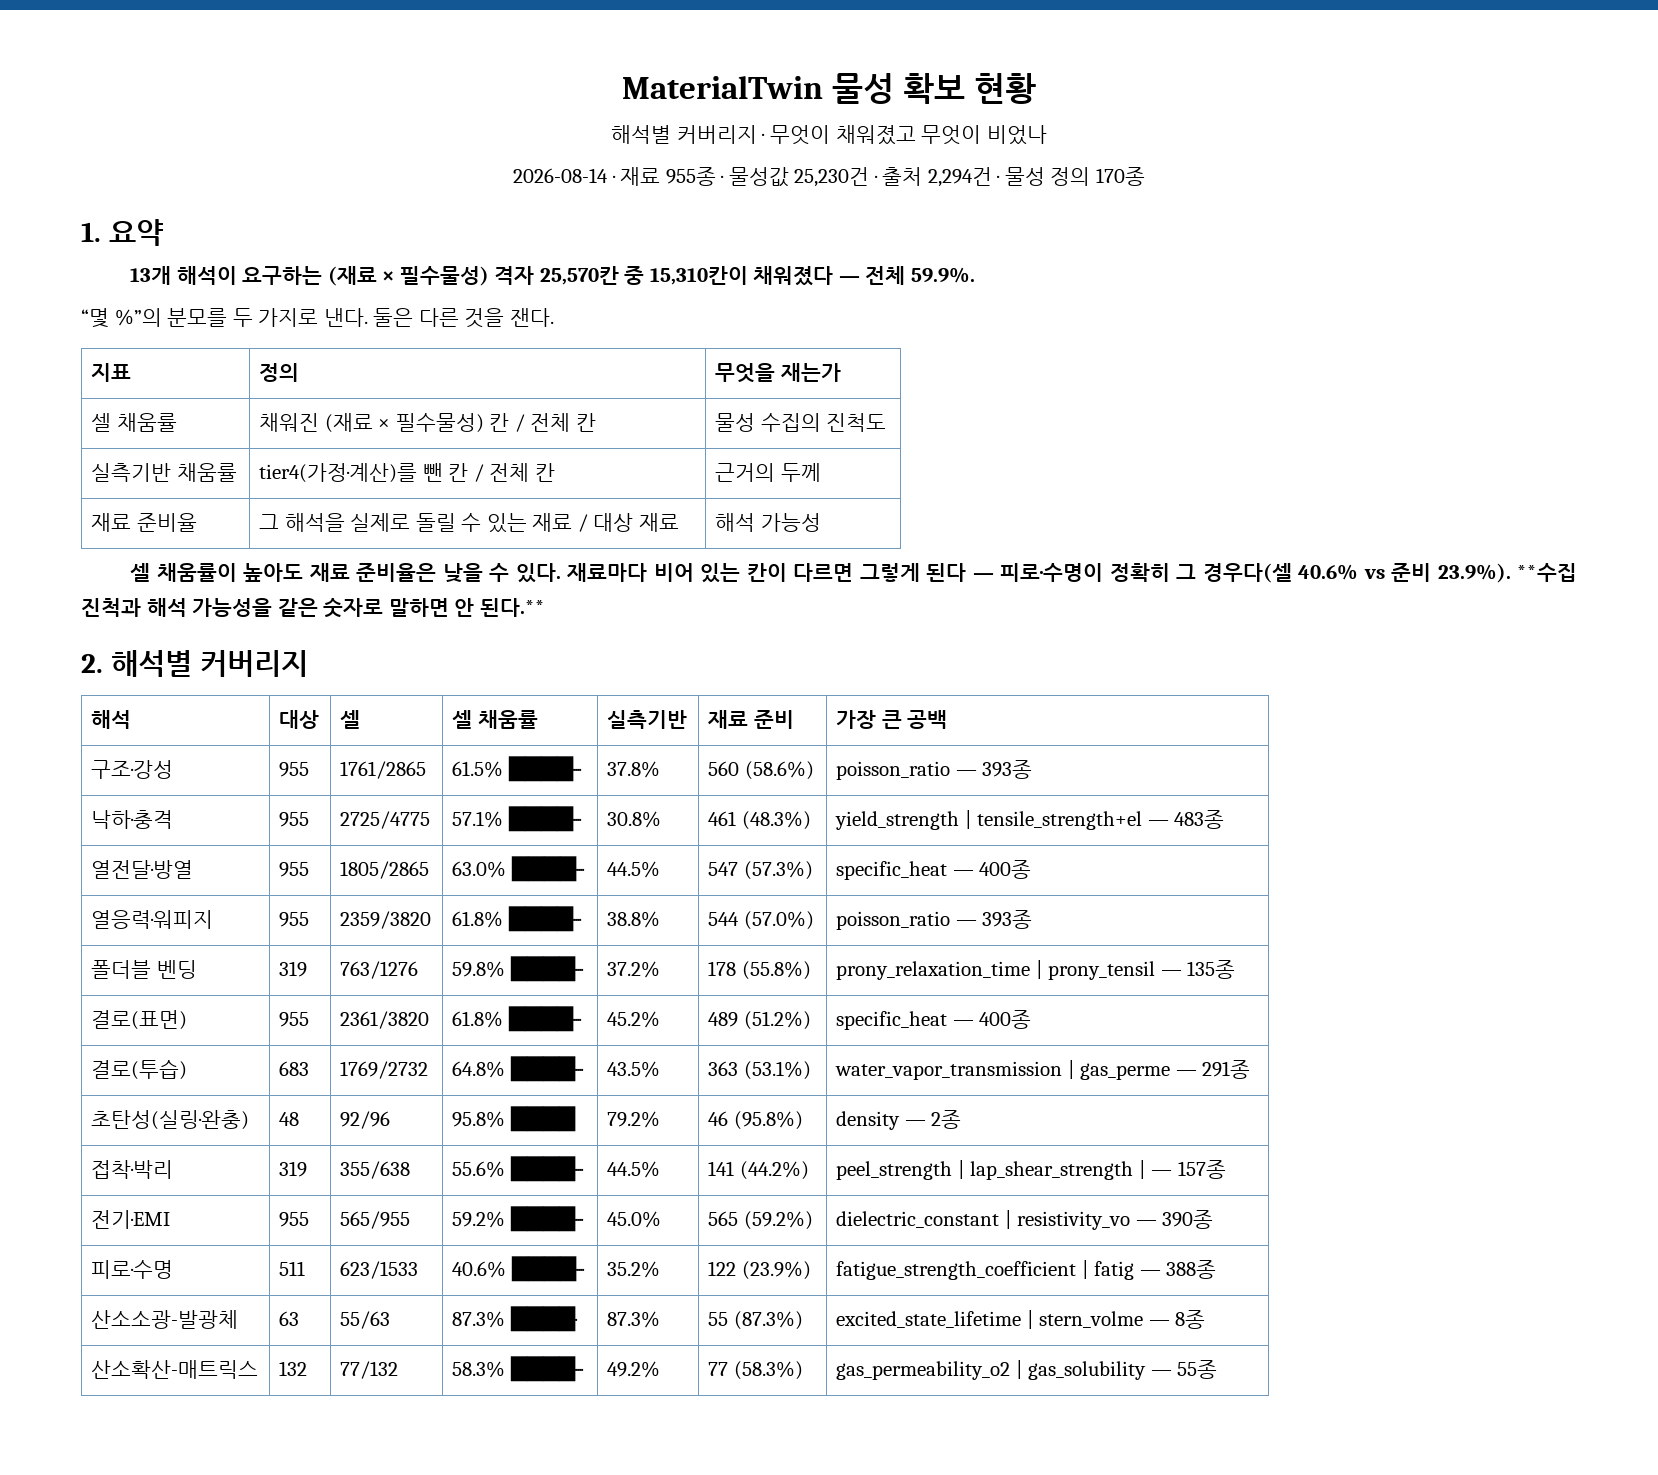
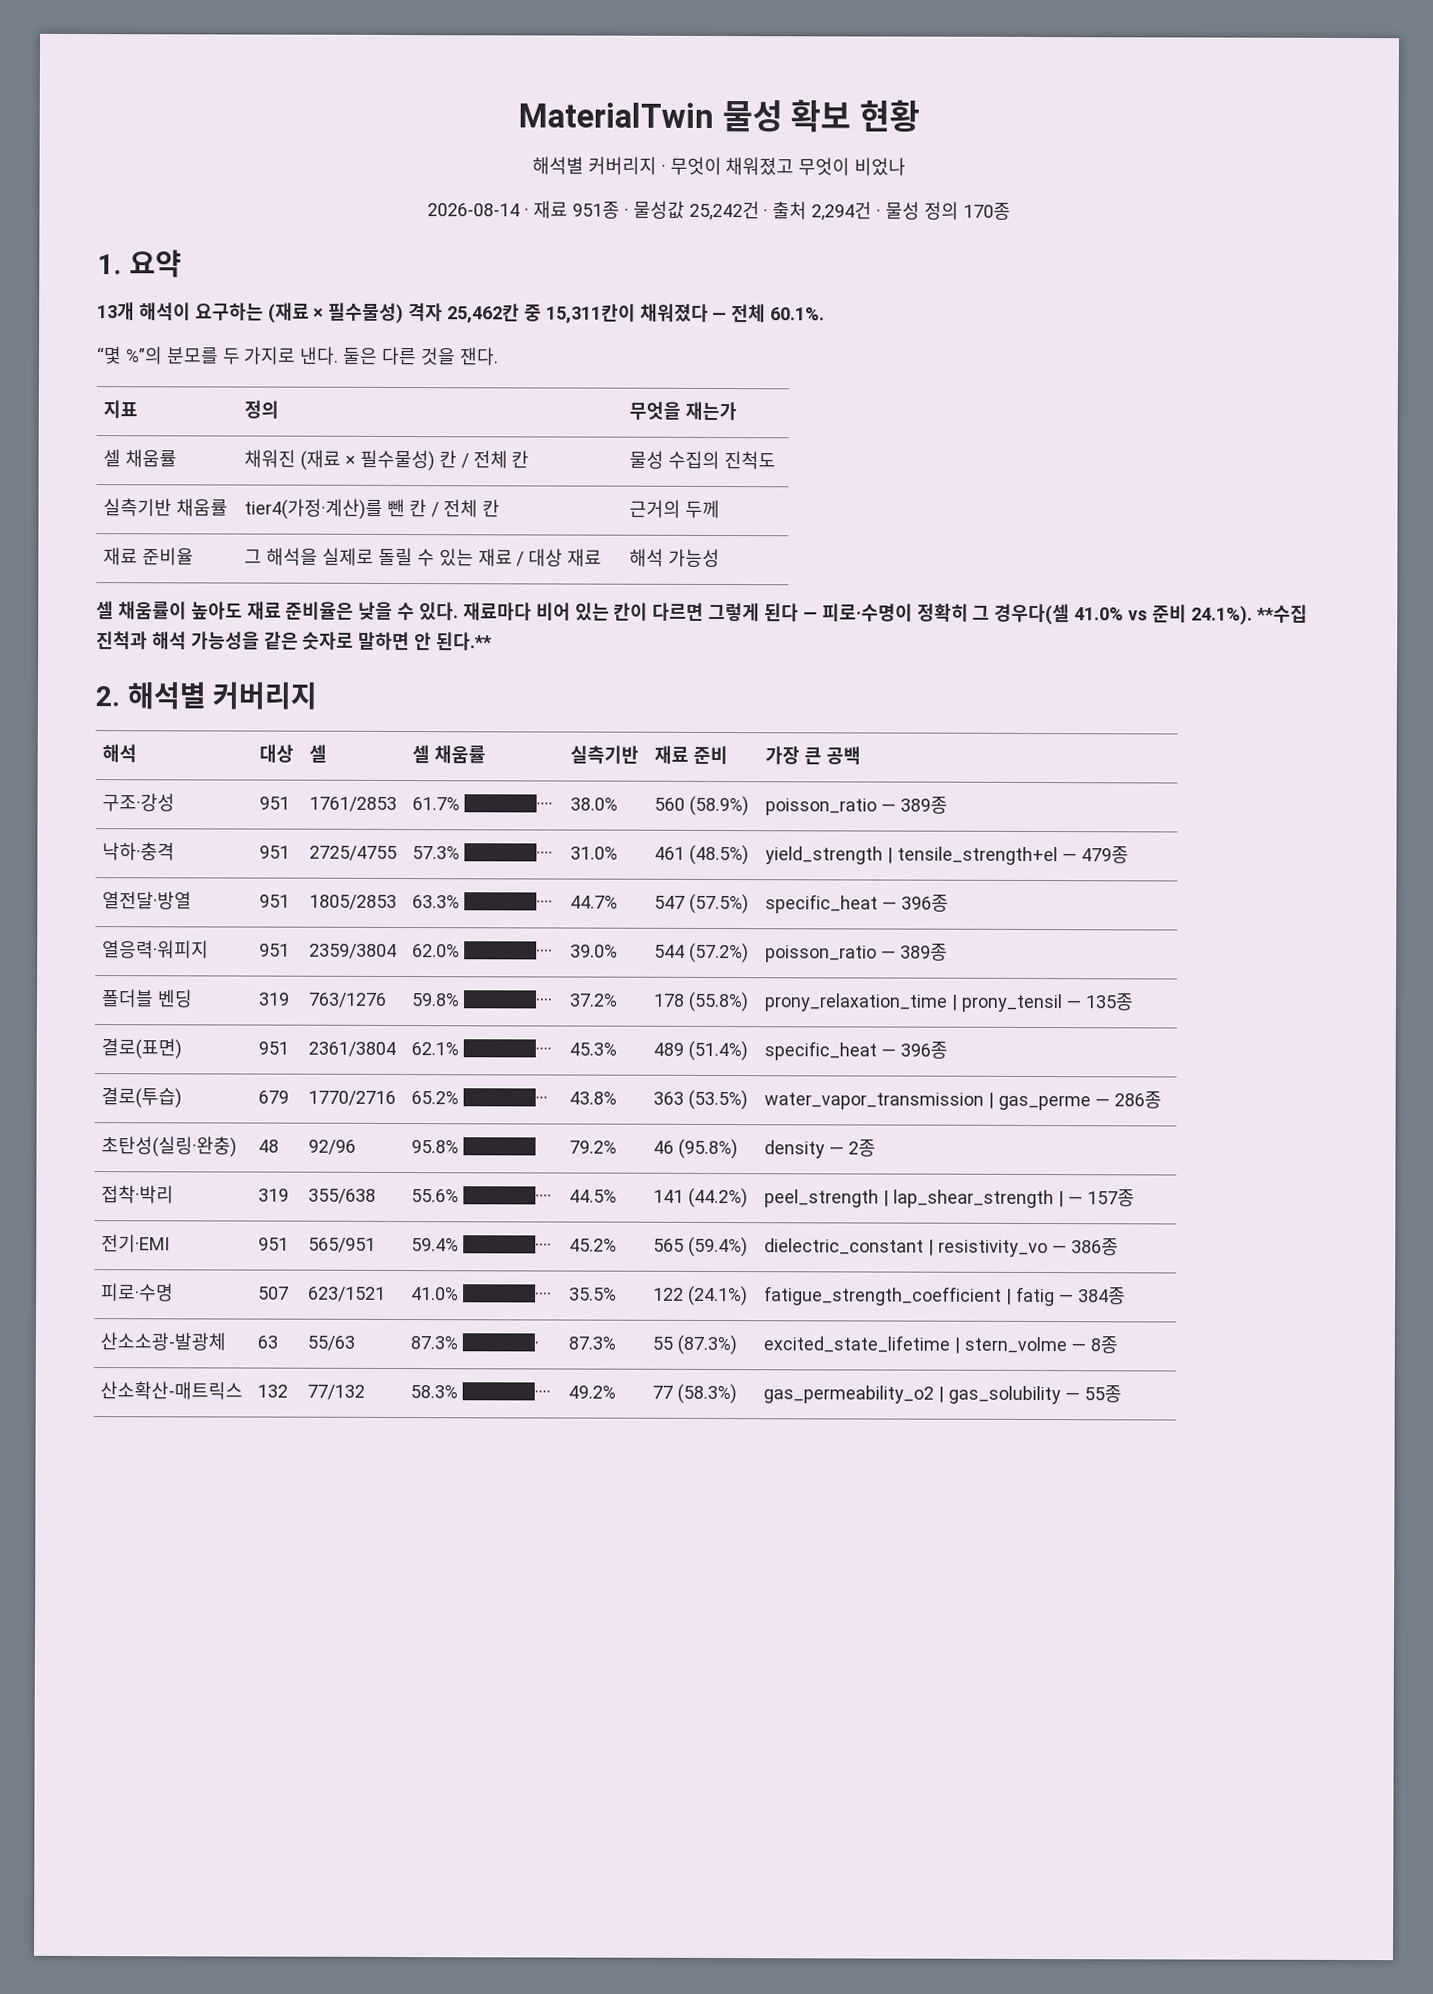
[665,167,716,186] 955종 -> [571,201,620,219] 951종
[794,167,870,187] 25,230건 -> [688,200,760,221] 25,242건
[539,266,748,285] 25,570칸 중 15,310칸이 -> [447,303,636,324] 25,462칸 중 15,311칸이
[910,267,975,283] 59.9%. -> [770,307,826,321] 60.1%.
[1298,564,1359,580] 40.6% -> [1074,607,1125,621] 41.0%
[1437,563,1511,583] 23.9%). -> [1190,605,1253,626] 24.1%).
[279,762,310,777] [340,761,427,779] [452,756,582,782] [607,761,661,778] 955 | 1761/2865 | 61.5% ████···· | 37.8% -> [259,796,291,810] [309,796,398,812] [412,794,554,814] [570,797,619,811] 951 | 1761/2853 | 61.7% ████···· | 38.0%
[744,761,814,780] [836,760,1033,780] (58.6%) | poisson_ratio — 393종 -> [689,795,750,817] [765,796,949,816] (58.9%) | poisson_ratio — 389종
[279,812,310,827] [340,811,431,829] [452,806,582,832] [607,811,662,828] 955 | 2725/4775 | 57.1% ████···· | 30.8% -> [259,845,291,859] [309,845,398,861] [412,843,554,863] [570,846,619,860] 951 | 2725/4755 | 57.3% ████···· | 31.0%
[741,811,811,830] (48.3%) -> [689,844,750,866] (48.5%)
[1174,810,1225,829] 483종 -> [1080,846,1129,864] 479종
[279,862,310,877] [340,861,430,879] [452,856,585,882] [607,861,661,878] 955 | 1805/2865 | 63.0% ████···· | 44.5% -> [259,894,291,908] [309,894,398,910] [412,892,554,912] [570,895,619,909] 951 | 1805/2853 | 63.3% ████···· | 44.7%
[743,861,813,880] [836,860,1032,880] (57.3%) | specific_heat — 400종 -> [689,893,750,915] [765,894,950,914] (57.5%) | specific_heat — 396종
[279,912,310,927] [340,911,432,929] [452,906,582,932] [607,911,661,928] 955 | 2359/3820 | 61.8% ████···· | 38.8% -> [259,943,291,957] [309,943,398,959] [412,941,554,961] [570,944,619,958] 951 | 2359/3804 | 62.0% ████···· | 39.0%
[743,911,814,930] [836,910,1033,930] (57.0%) | poisson_ratio — 393종 -> [689,942,750,964] [765,943,949,963] (57.2%) | poisson_ratio — 389종
[279,1012,310,1027] [340,1011,430,1029] [452,1006,582,1032] [607,1011,661,1028] 955 | 2361/3820 | 61.8% ████···· | 45.2% -> [258,1041,290,1055] [308,1041,397,1057] [411,1039,553,1059] [569,1042,618,1056] 951 | 2361/3804 | 62.1% ████···· | 45.3%
[743,1011,811,1030] [836,1010,1032,1030] (51.2%) | specific_heat — 400종 -> [688,1040,749,1062] [764,1041,949,1061] (51.4%) | specific_heat — 396종
[279,1061,310,1076] [340,1061,429,1079] [452,1056,584,1082] [607,1061,661,1078] 683 | 1769/2732 | 64.8% ████···· | 43.5% -> [258,1090,290,1104] [308,1090,397,1106] [411,1088,549,1108] [569,1091,618,1105] 679 | 1770/2716 | 65.2% ████··· | 43.8%
[743,1061,811,1080] (53.1%) -> [688,1089,749,1111] (53.5%)
[1202,1060,1251,1079] 291종 -> [1113,1091,1162,1109] 286종
[279,1212,310,1227] [340,1211,411,1229] [452,1206,584,1232] [607,1211,662,1228] 955 | 565/955 | 59.2% ████···· | 45.0% -> [258,1237,290,1251] [308,1237,377,1253] [411,1235,553,1255] [569,1238,618,1252] 951 | 565/951 | 59.4% ████···· | 45.2%
[743,1211,813,1230] (59.2%) -> [688,1236,749,1258] (59.4%)
[1162,1210,1214,1229] 390종 -> [1070,1238,1119,1256] 386종
[279,1261,306,1276] [340,1261,419,1279] [452,1256,585,1282] [607,1261,661,1278] 511 | 623/1533 | 40.6% ████···· | 35.2% -> [258,1286,290,1300] [308,1286,387,1302] [411,1284,553,1304] [569,1287,618,1301] 507 | 623/1521 | 41.0% ████···· | 35.5%
[741,1261,811,1280] (23.9%) -> [688,1285,749,1307] (24.1%)
[1166,1260,1217,1279] 388종 -> [1077,1287,1126,1305] 384종

